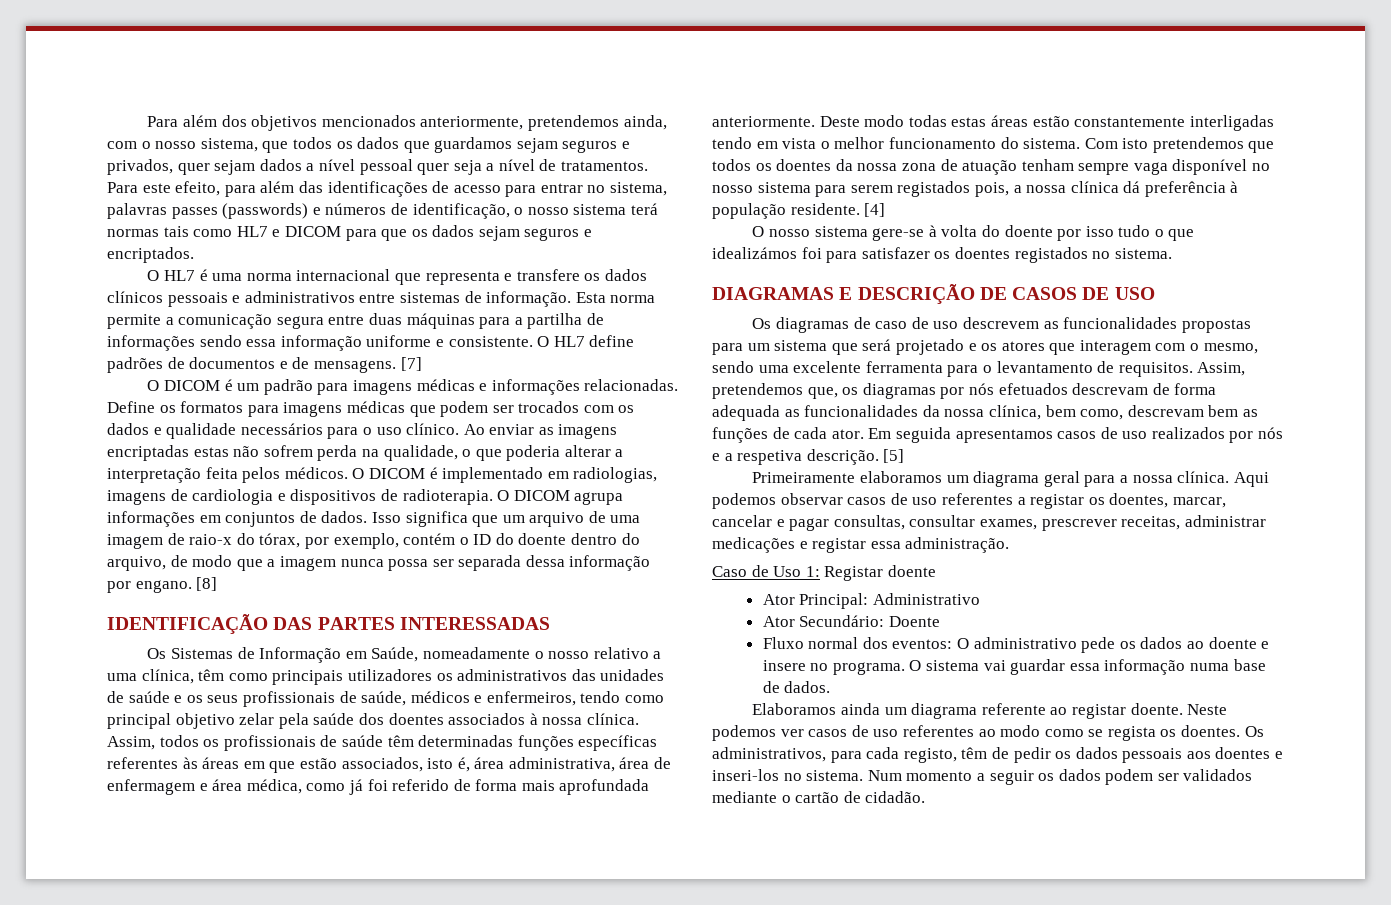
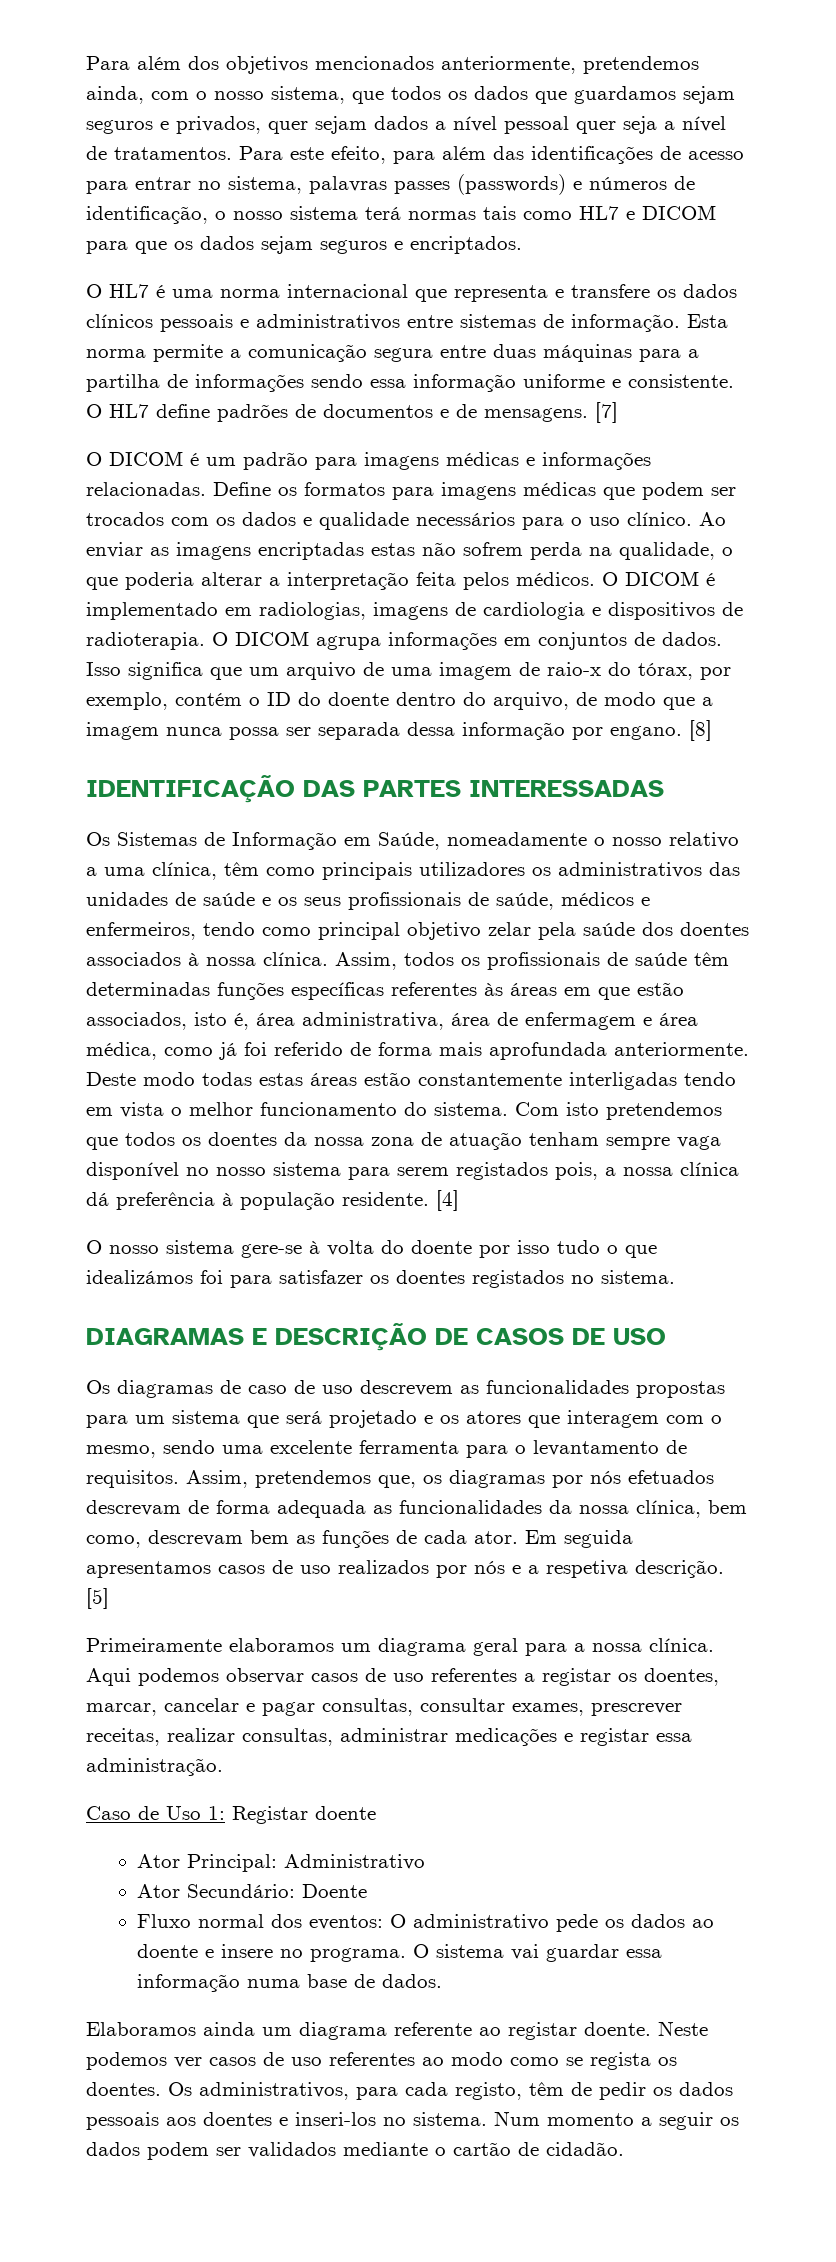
(1181, 523) none -> [167,1728,333,1746] realizar consultas,

